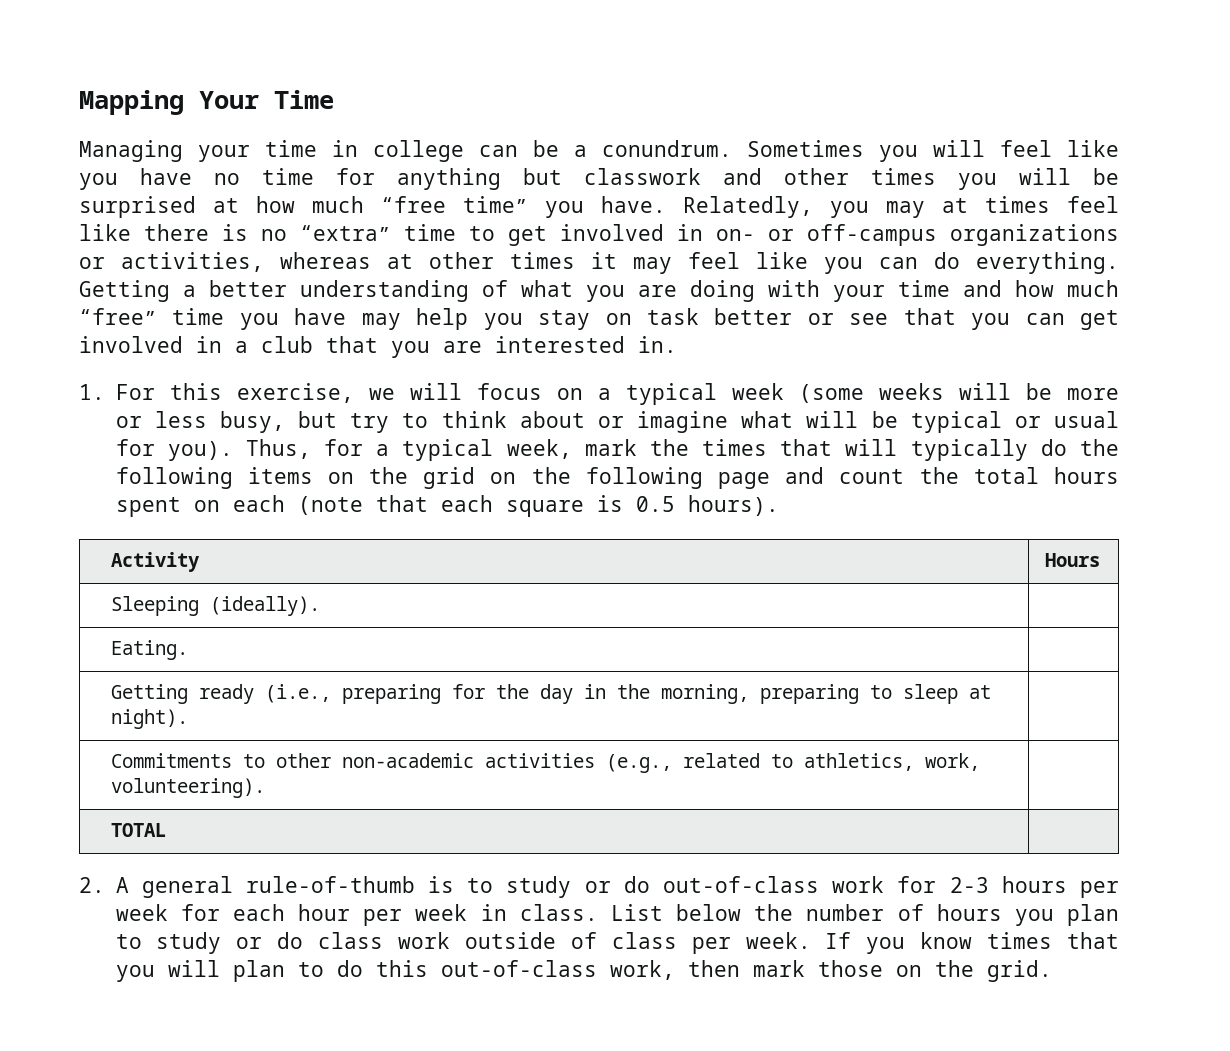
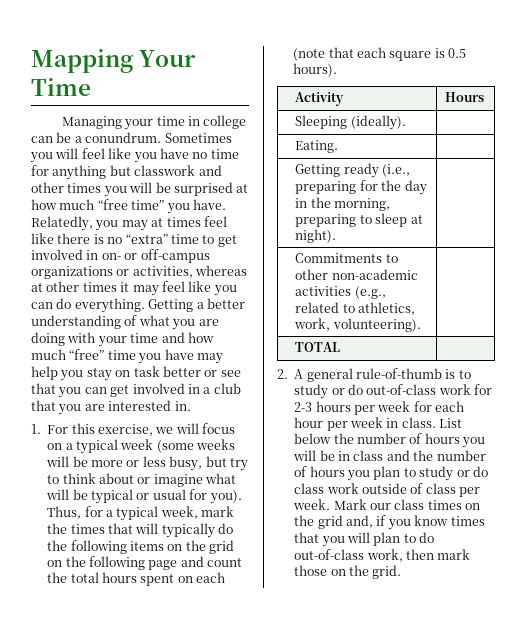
(1054, 917) none -> [293,450,486,461] [294,466,370,481] will be in class and the number of hours you
[825,932,852,949] If -> [333,499,481,510] [294,515,387,529] Mark our class times on the grid and, if
[375,960,428,977] this -> (435, 537) none

